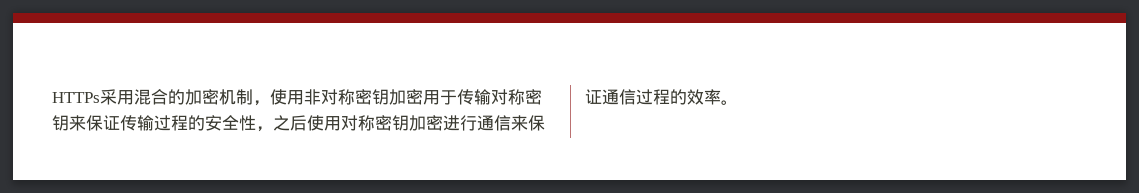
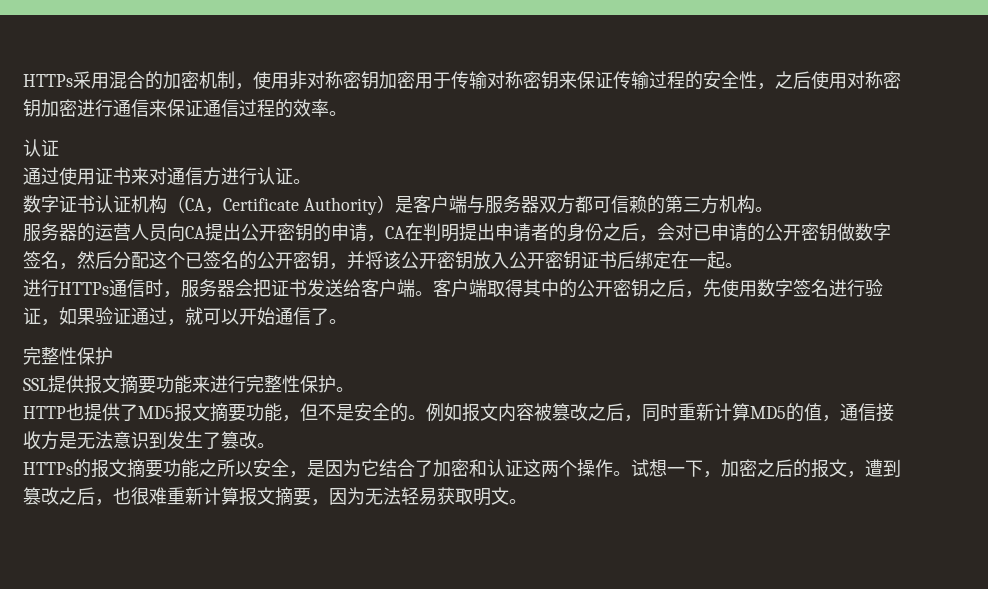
(738, 102) none -> [23,139,59,157] [23,167,311,186] [23,195,773,215] [23,223,891,242] [23,251,743,270] [23,279,883,298] [23,307,347,326] [23,347,113,365] [23,375,354,394] [23,403,894,422] [23,431,275,450] [23,459,901,478] [23,487,527,506] // 认证 // 通过使用证书来对通信方进行认证。 // 数字证书认证机构（CA，Certificate Authority）是客户端与服务器双方都可信赖的第三方机构。 // 服务器的运营人员向CA提出公开密钥的申请，CA在判明提出申请者的身份之后，会对已申请的公开密钥做数字签名，然后分配这个已签名的公开密钥，并将该公开密钥放入公开密钥证书后绑定在一起。 // 进行HTTPs通信时，服务器会把证书发送给客户端。客户端取得其中的公开密钥之后，先使用数字签名进行验证，如果验证通过，就可以开始通信了。 // 完整性保护 // SSL提供报文摘要功能来进行完整性保护。 // HTTP也提供了MD5报文摘要功能，但不是安全的。例如报文内容被篡改之后，同时重新计算MD5的值，通信接收方是无法意识到发生了篡改。 // HTTPs的报文摘要功能之所以安全，是因为它结合了加密和认证这两个操作。试想一下，加密之后的报文，遭到篡改之后，也很难重新计算报文摘要，因为无法轻易获取明文。

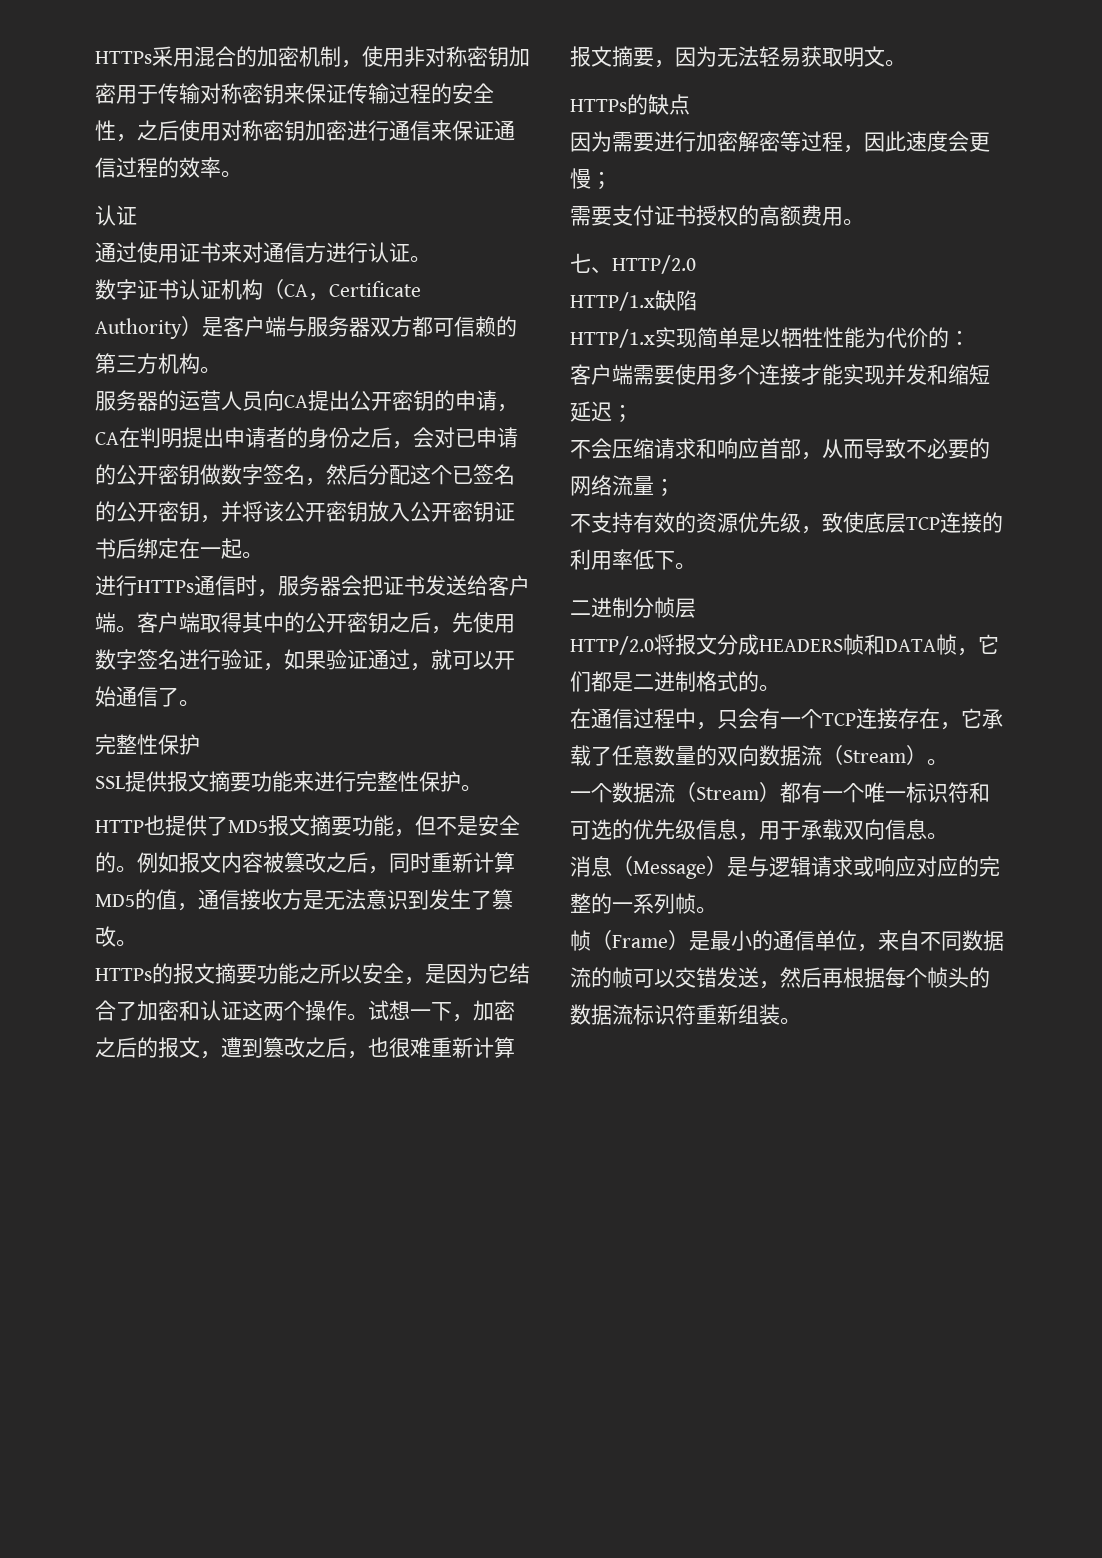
(527, 501) none -> [570,94,690,115] [570,131,990,153] [570,168,612,190] [570,205,864,226] [570,253,696,274] [570,290,697,311] [570,327,970,348] [570,364,990,385] [570,401,633,423] [570,438,990,460] [570,475,675,497] [570,512,1003,534] [570,549,696,570] [570,597,696,618] [570,634,999,656] [570,671,780,692] [570,708,1003,730] [570,745,948,766] [570,782,990,803] [570,819,948,841] [570,856,1000,879] [570,893,717,914] [570,930,1004,952] [570,967,990,989] [570,1004,801,1025] // HTTPs的缺点 // 因为需要进行加密解密等过程，因此速度会更慢； // 需要支付证书授权的高额费用。 // 七、HTTP/2.0 // HTTP/1.x缺陷 // HTTP/1.x实现简单是以牺牲性能为代价的： // 客户端需要使用多个连接才能实现并发和缩短延迟； // 不会压缩请求和响应首部，从而导致不必要的网络流量； // 不支持有效的资源优先级，致使底层TCP连接的利用率低下。 // 二进制分帧层 // HTTP/2.0将报文分成HEADERS帧和DATA帧，它们都是二进制格式的。 // 在通信过程中，只会有一个TCP连接存在，它承载了任意数量的双向数据流（Stream）。 // 一个数据流（Stream）都有一个唯一标识符和可选的优先级信息，用于承载双向信息。 // 消息（Message）是与逻辑请求或响应对应的完整的一系列帧。 // 帧（Frame）是最小的通信单位，来自不同数据流的帧可以交错发送，然后再根据每个帧头的数据流标识符重新组装。

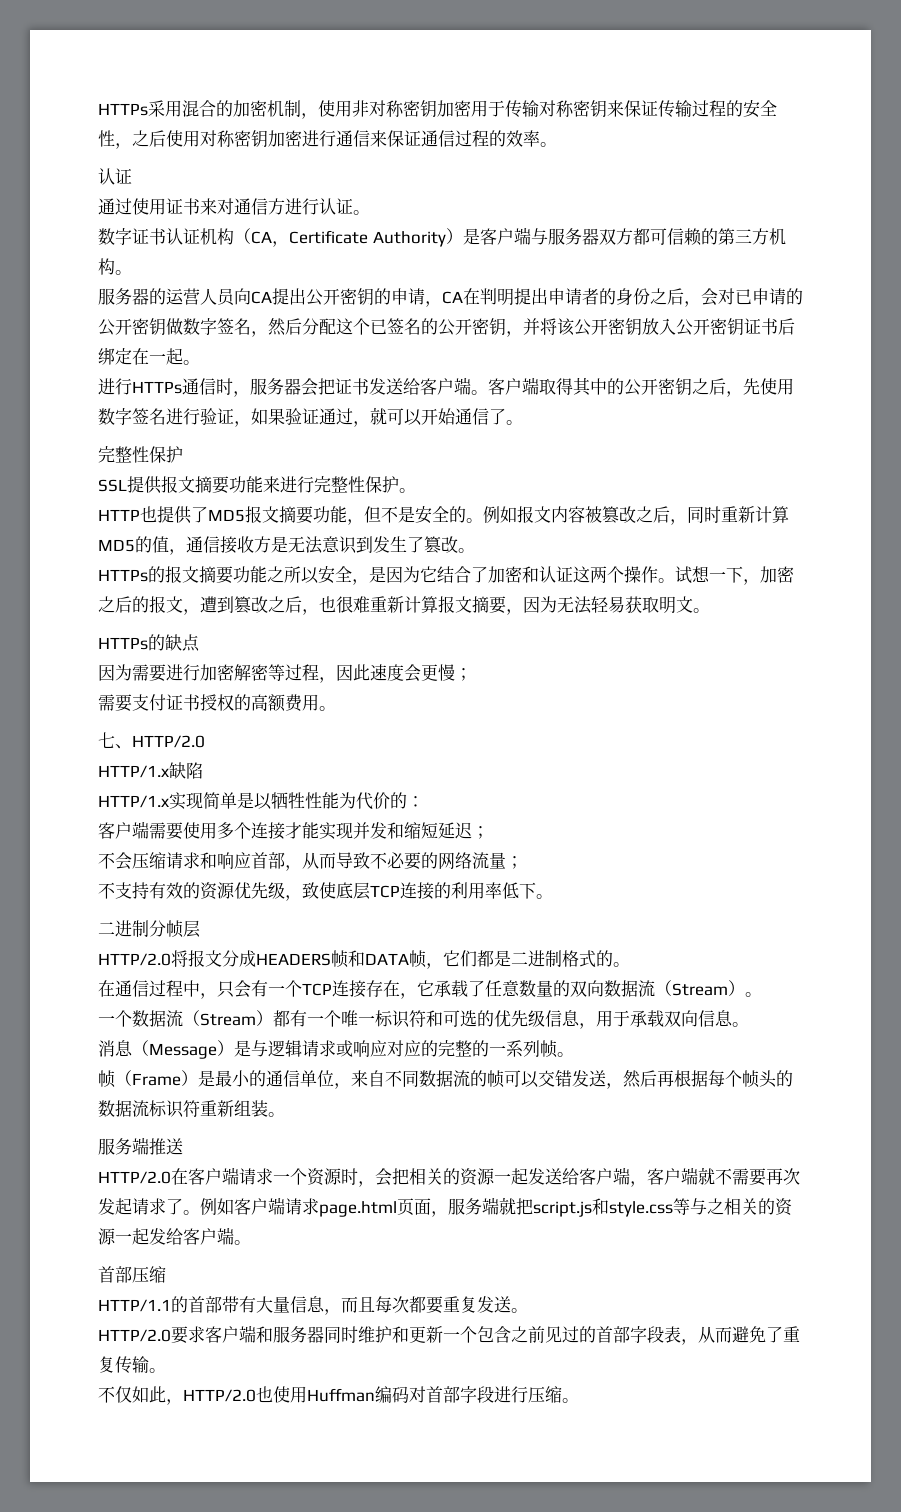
(801, 1021) none -> [98,1137,183,1155] [98,1167,800,1187] [98,1197,793,1217] [98,1227,251,1245] [98,1266,166,1283] [98,1296,528,1315] [98,1325,800,1345] [98,1356,166,1374] [98,1386,579,1405] // 服务端推送 // HTTP/2.0在客户端请求一个资源时，会把相关的资源一起发送给客户端，客户端就不需要再次发起请求了。例如客户端请求page.html页面，服务端就把script.js和style.css等与之相关的资源一起发给客户端。 // 首部压缩 // HTTP/1.1的首部带有大量信息，而且每次都要重复发送。 // HTTP/2.0要求客户端和服务器同时维护和更新一个包含之前见过的首部字段表，从而避免了重复传输。 // 不仅如此，HTTP/2.0也使用Huffman编码对首部字段进行压缩。

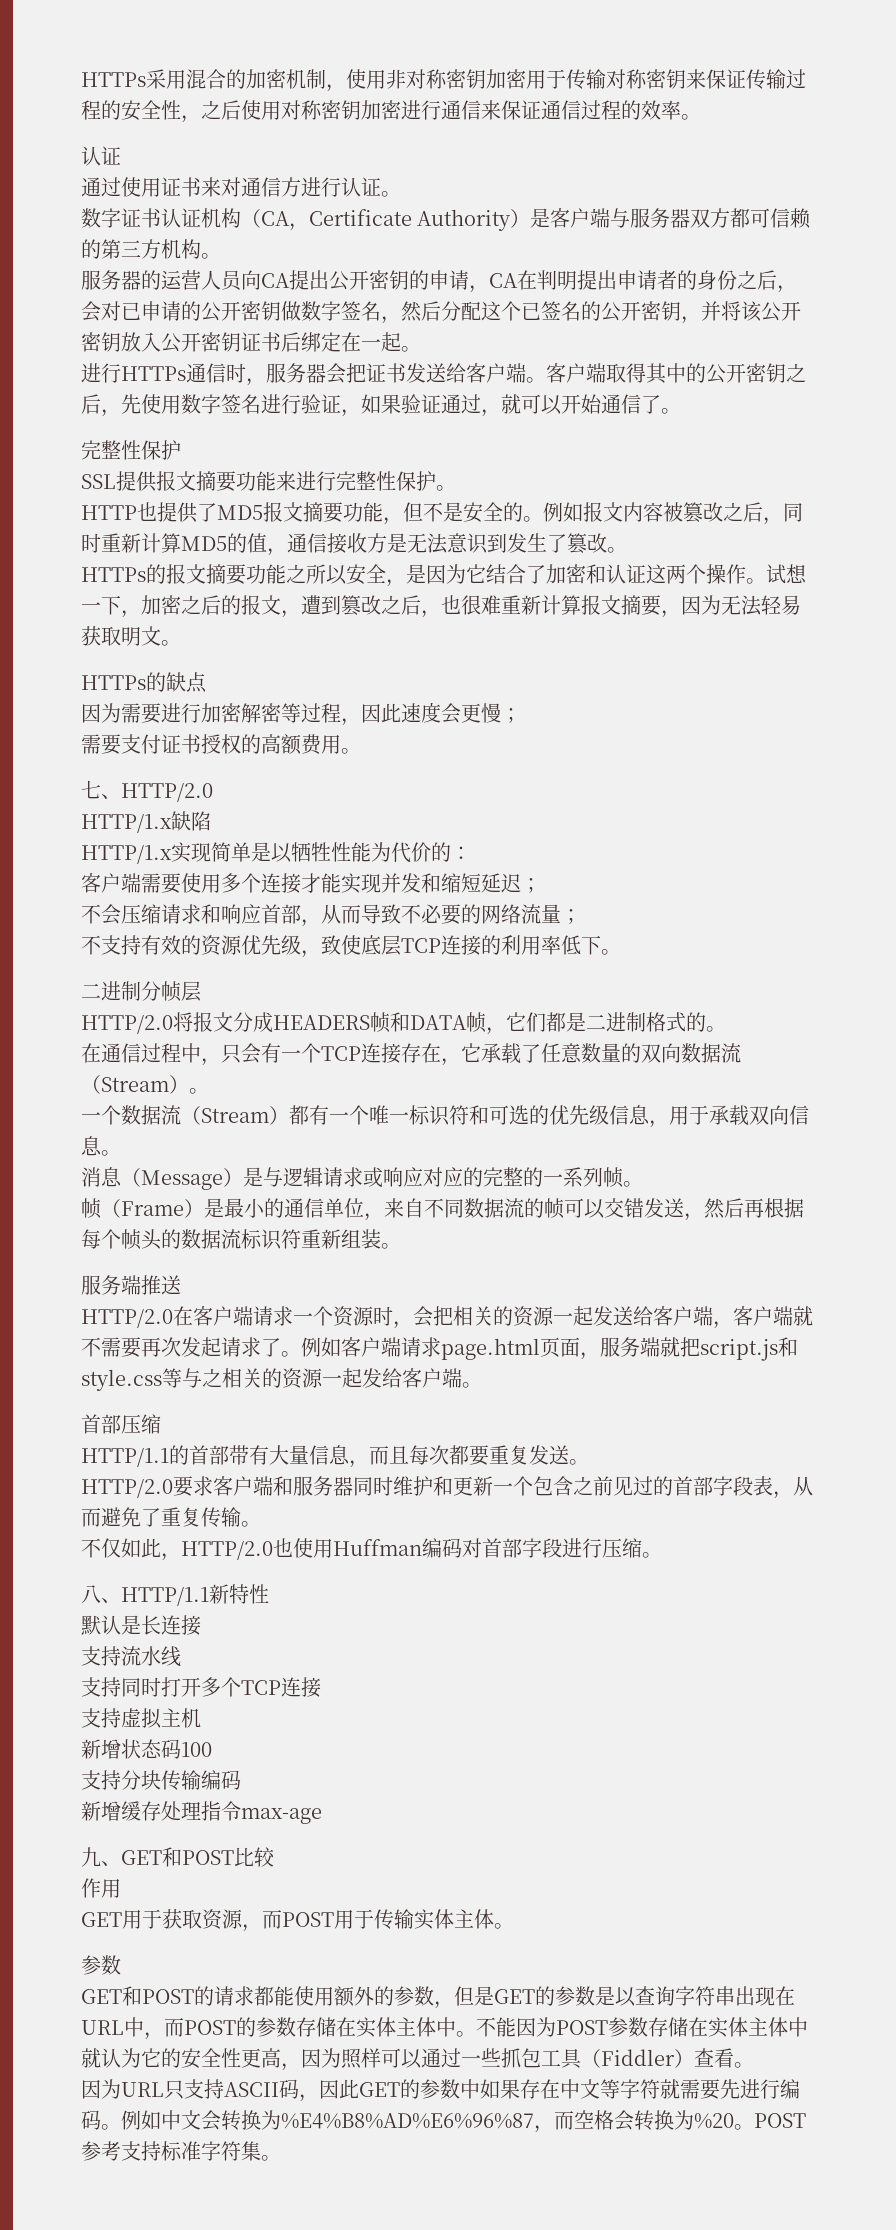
(579, 1400) none -> [81,1584,269,1606] [81,1615,201,1636] [81,1646,181,1667] [81,1677,321,1698] [81,1708,201,1729] [81,1739,212,1759] [81,1770,241,1790] [81,1801,322,1824] [81,1847,275,1867] [81,1878,121,1898] [81,1909,514,1932] [81,1955,121,1975] [81,1986,795,2009] [81,2017,808,2040] [81,2048,754,2071] [81,2079,800,2102] [81,2110,806,2133] [81,2141,281,2161] // 八、HTTP/1.1新特性 // 默认是长连接 // 支持流水线 // 支持同时打开多个TCP连接 // 支持虚拟主机 // 新增状态码100 // 支持分块传输编码 // 新增缓存处理指令max-age // 九、GET和POST比较 // 作用 // GET用于获取资源，而POST用于传输实体主体。 // 参数 // GET和POST的请求都能使用额外的参数，但是GET的参数是以查询字符串出现在URL中，而POST的参数存储在实体主体中。不能因为POST参数存储在实体主体中就认为它的安全性更高，因为照样可以通过一些抓包工具（Fiddler）查看。 // 因为URL只支持ASCII码，因此GET的参数中如果存在中文等字符就需要先进行编码。例如中文会转换为%E4%B8%AD%E6%96%87，而空格会转换为%20。POST参考支持标准字符集。

